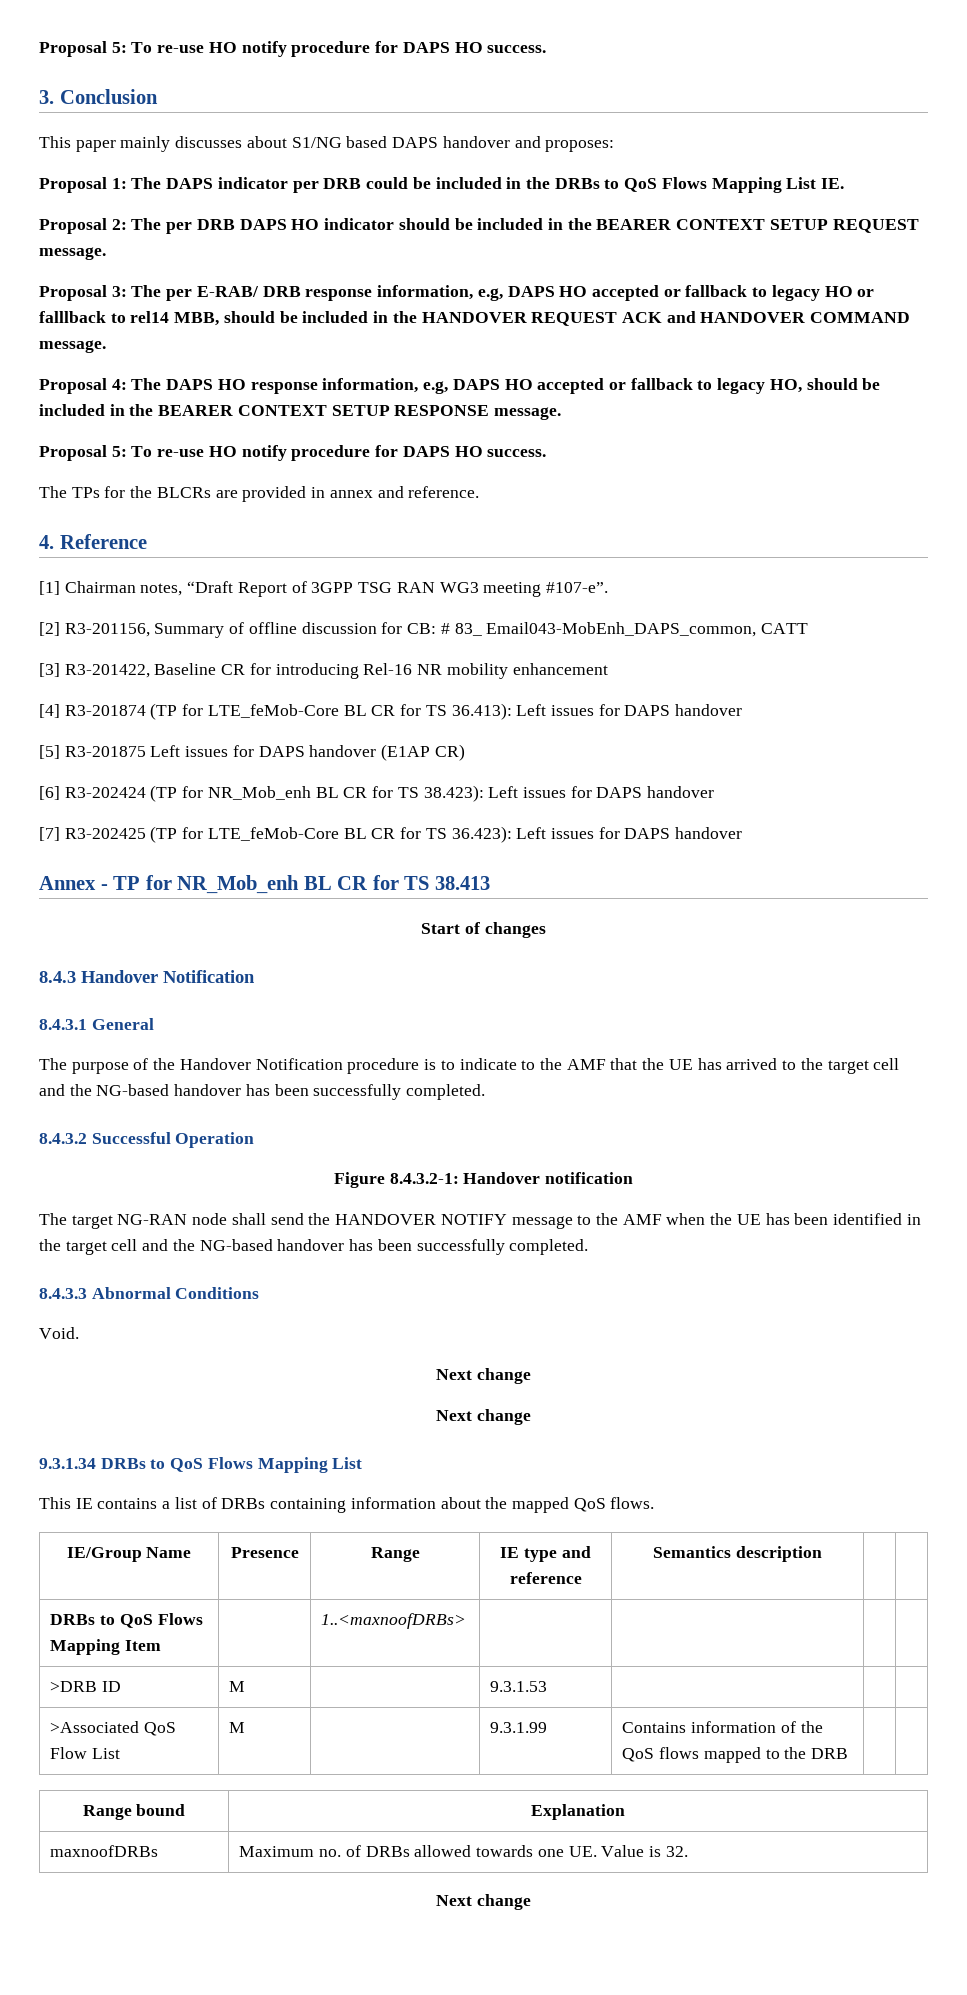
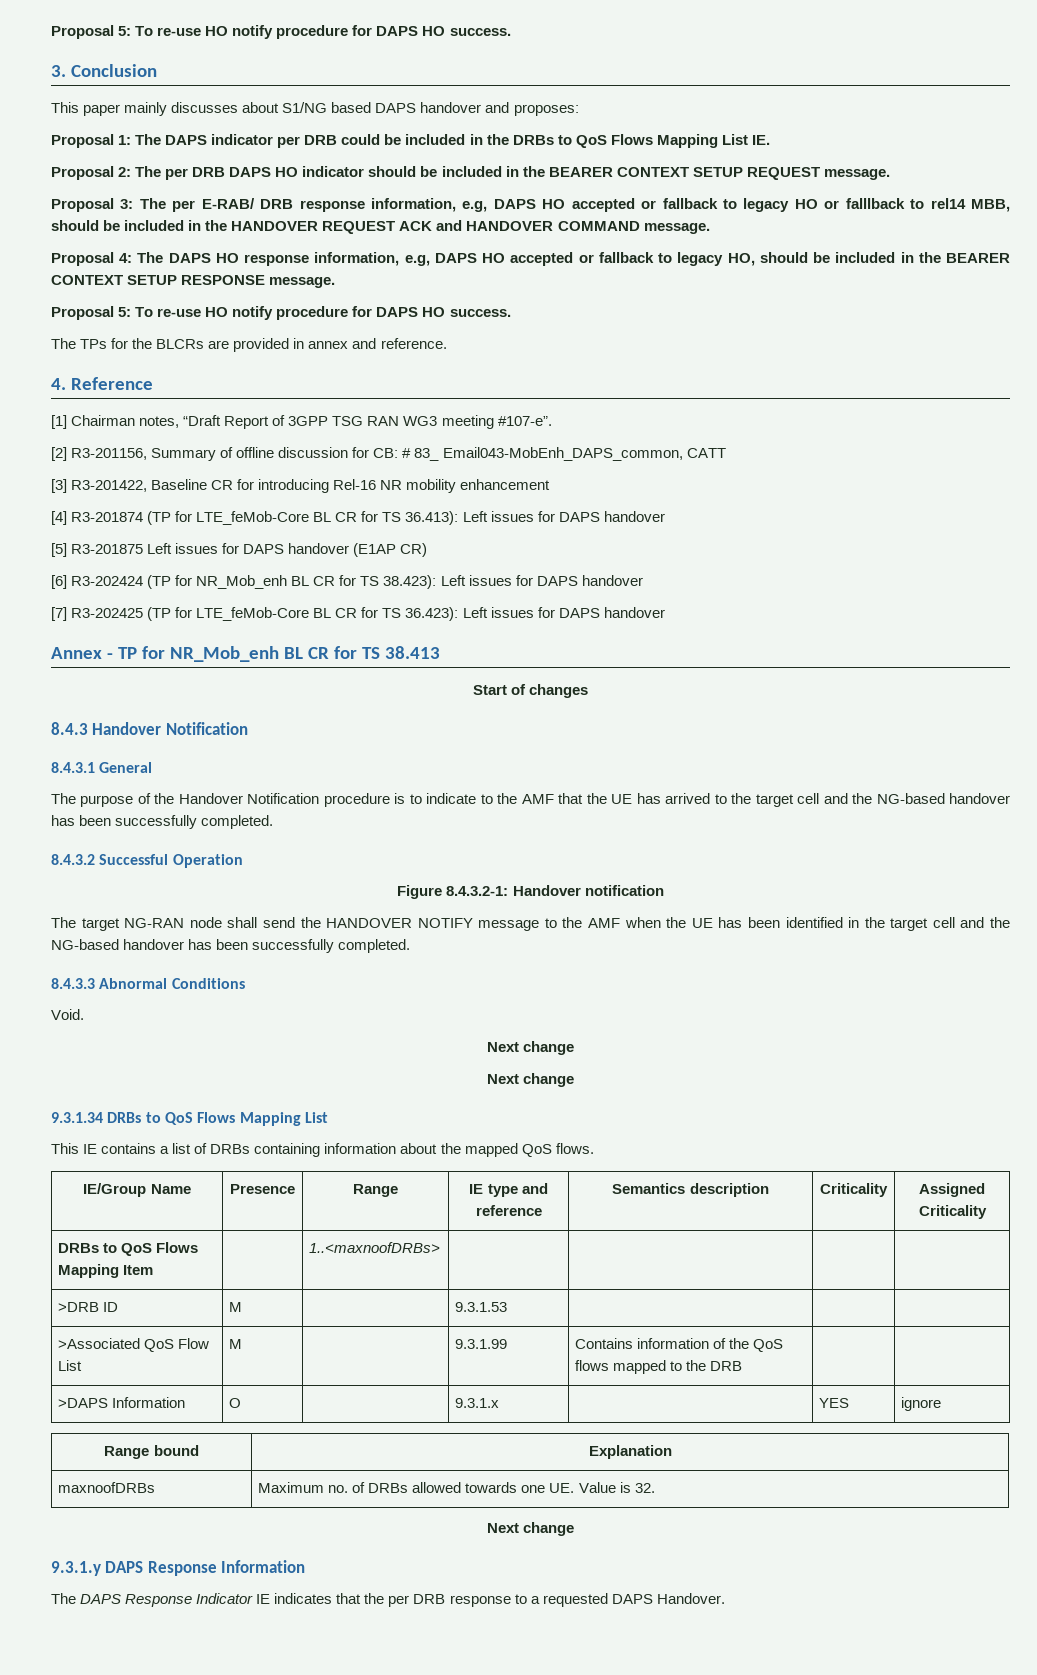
(822, 1554) | -> [820,1183,888,1197] [919,1183,985,1197] [918,1205,987,1219] Criticality | Assigned Criticality
(849, 1753) none -> [58,1397,186,1408] [229,1398,242,1408] [455,1398,500,1408] [819,1398,850,1408] [901,1397,942,1411] // >DAPS Information | O | | 9.3.1.x | | YES | ignore
(531, 1902) none -> [51,1560,306,1576] [51,1593,725,1607] // 9.3.1.y DAPS Response Information // The DAPS Response Indicator IE indicates that the per DRB response to a requested DAPS Handover.

